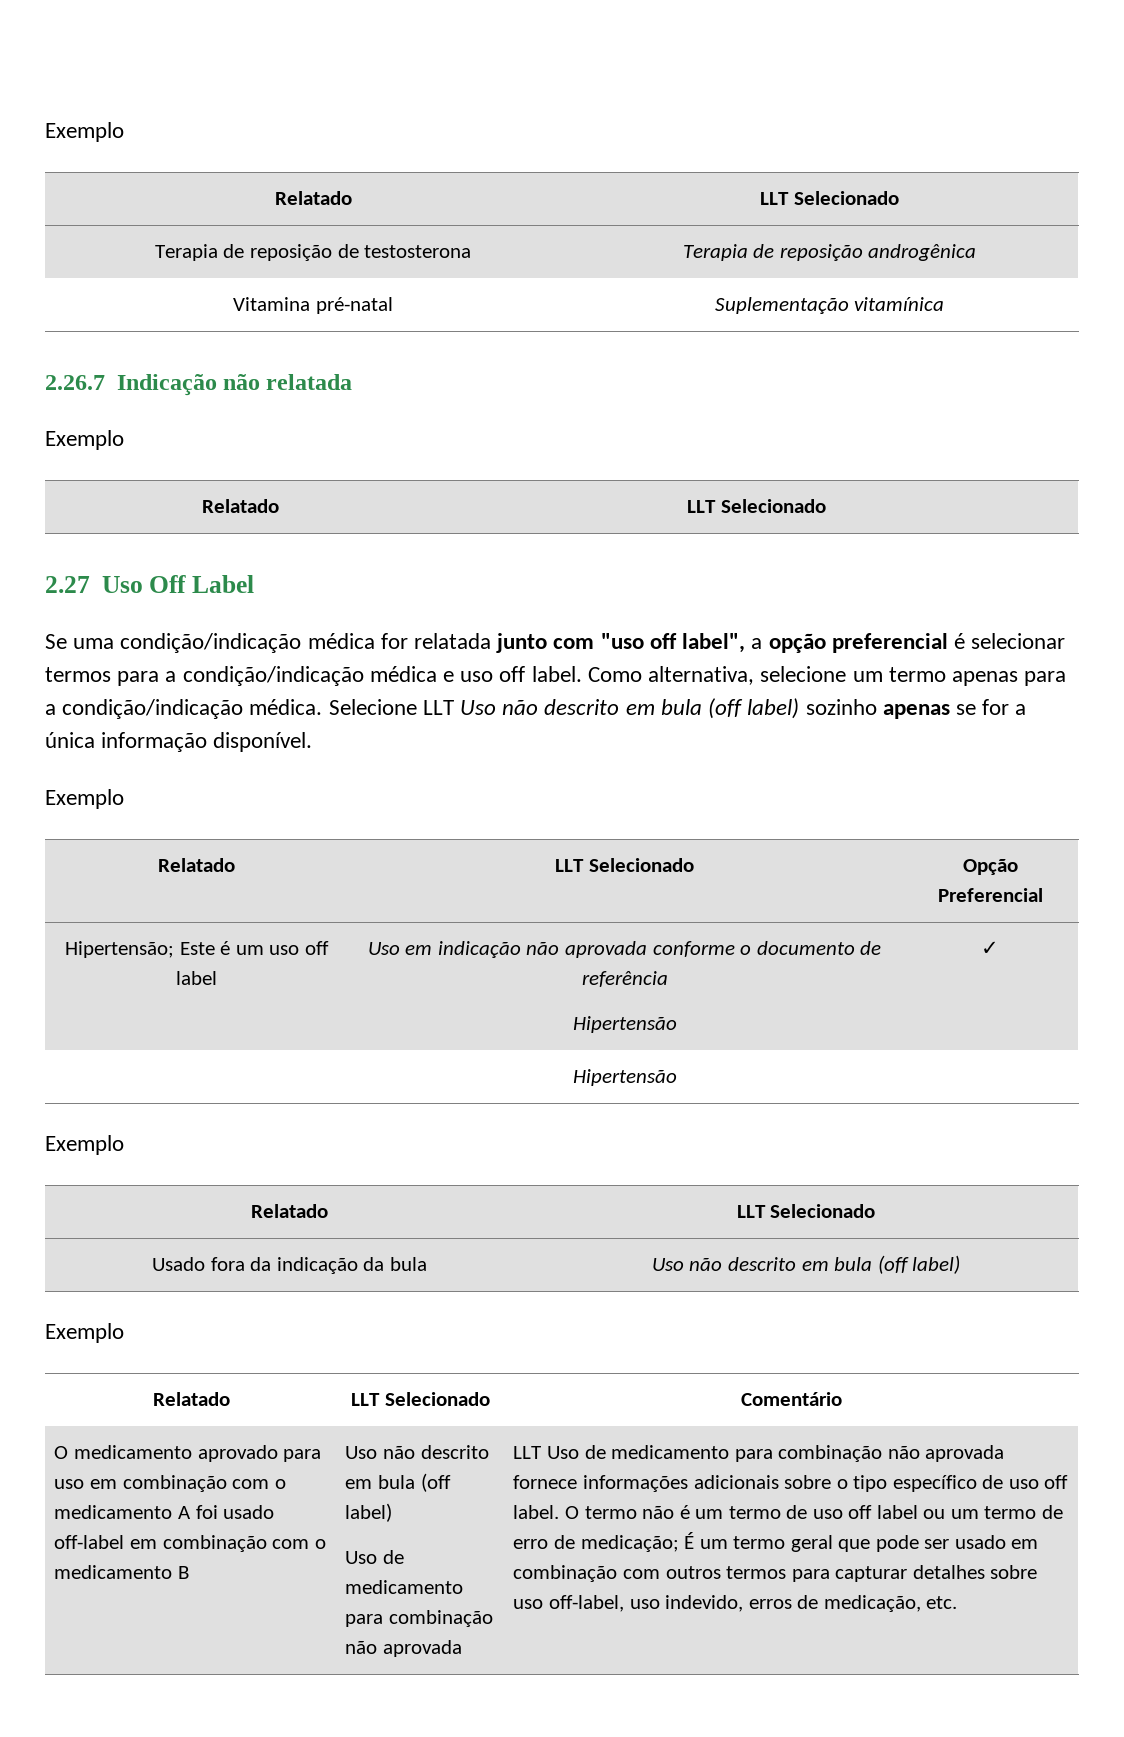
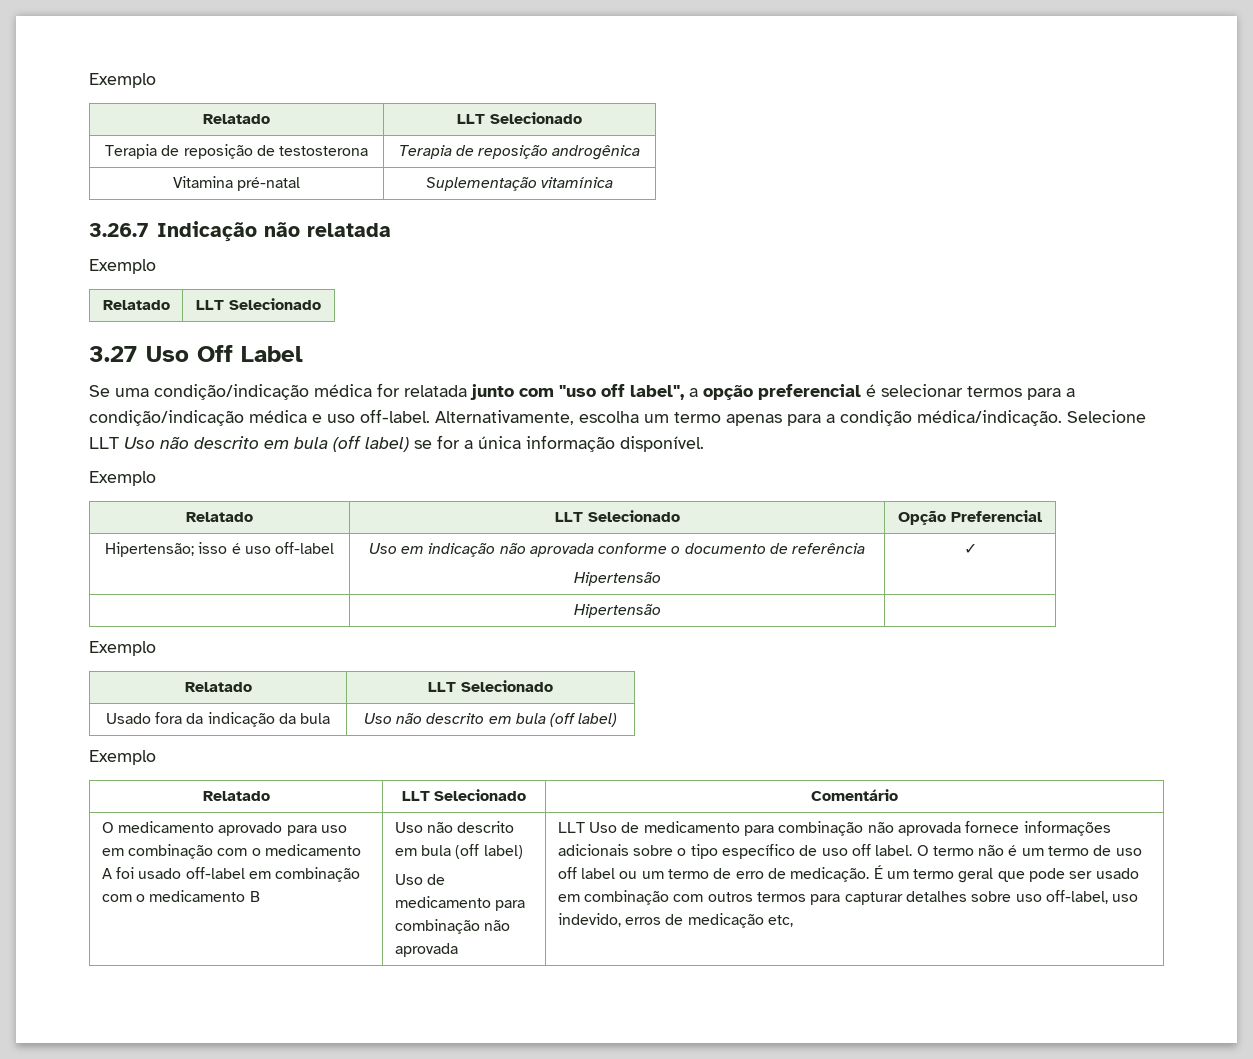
[45,375,105,390] 2.26.7 -> [89,223,148,237] 3.26.7
[45,576,90,593] 2.27 -> [89,346,137,362] 3.27
[499,666,847,685] off label. Como alternativa, selecione -> [360,409,639,425] off-label. Alternativamente, escolha
[62,699,323,719] condição/indicação médica. -> [840,410,1062,426] condição médica/indicação.
[805,699,950,719] sozinho apenas -> (409, 444) none
[179,941,329,955] [176,971,217,985] Este é um uso off label -> [198,542,335,554] isso é uso off-label
[580,1535,679,1552] medicação; -> [790,867,870,882] medicação.
[823,1595,958,1612] medicação, etc. -> [687,913,793,928] medicação etc,

